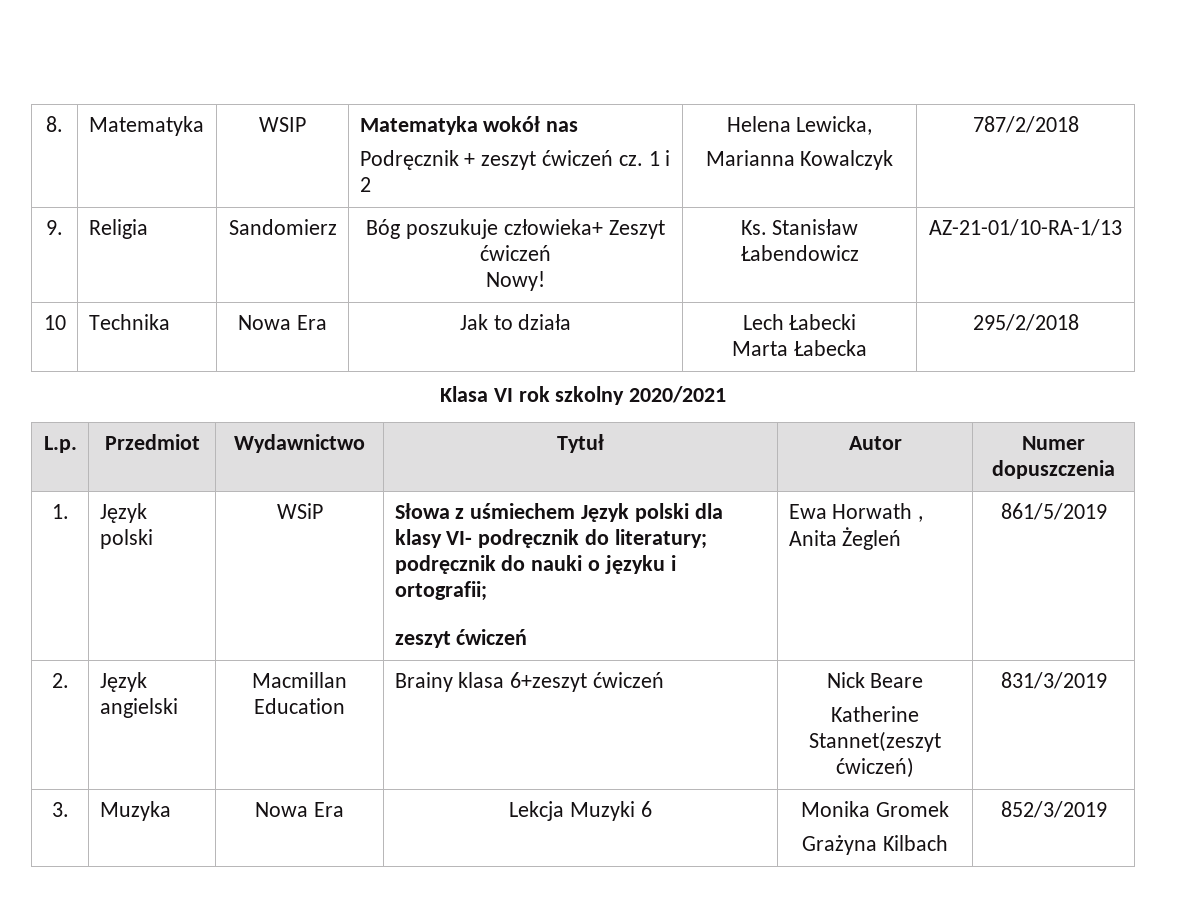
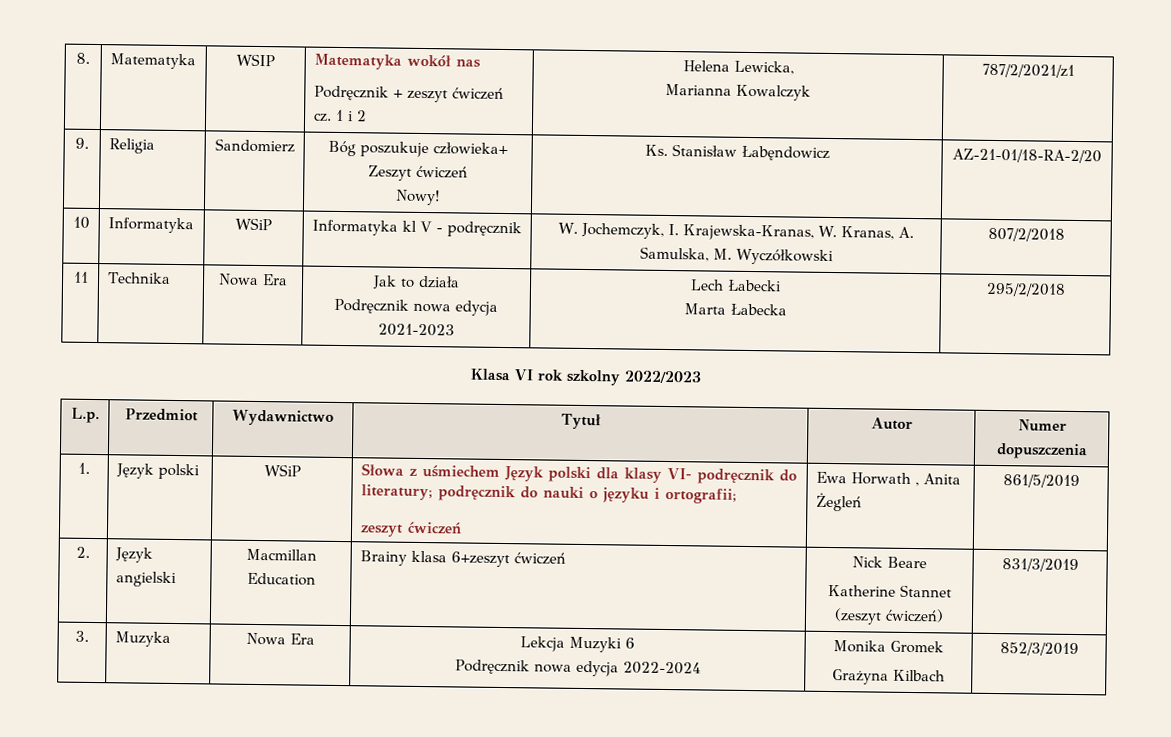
[972,116,1079,133] 787/2/2018 -> [981,63,1075,78] 787/2/2021/z1
[740,245,859,261] [929,219,1122,236] Łabendowicz | AZ-21-01/10-RA-1/13 -> [740,145,830,161] [952,148,1102,164] Łabęndowicz | AZ-21-01/18-RA-2/20
(66, 322) none -> [107,217,194,234] [234,217,272,231] [312,219,522,238] [557,222,915,241] [639,246,834,266] [987,227,1065,242] [73,271,89,283] | Informatyka | WSiP | Informatyka kl V - podręcznik | W. Jochemczyk, I. Krajewska-Kranas, W. Kranas, A. Samulska, M. Wyczółkowski | 807/2/2018 // 11
(572, 322) none -> [334,298,498,316] [377,323,455,337] // Podręcznik nowa edycja 2021-2023
[629,386,727,403] 2020/2021 -> [623,370,701,384] 2022/2023
[809,731,941,752] Stannet(zeszyt -> [899,584,952,598] [834,608,882,625] Stannet (zeszyt
(652, 809) none -> [454,659,701,677] // Podręcznik nowa edycja 2022-2024

